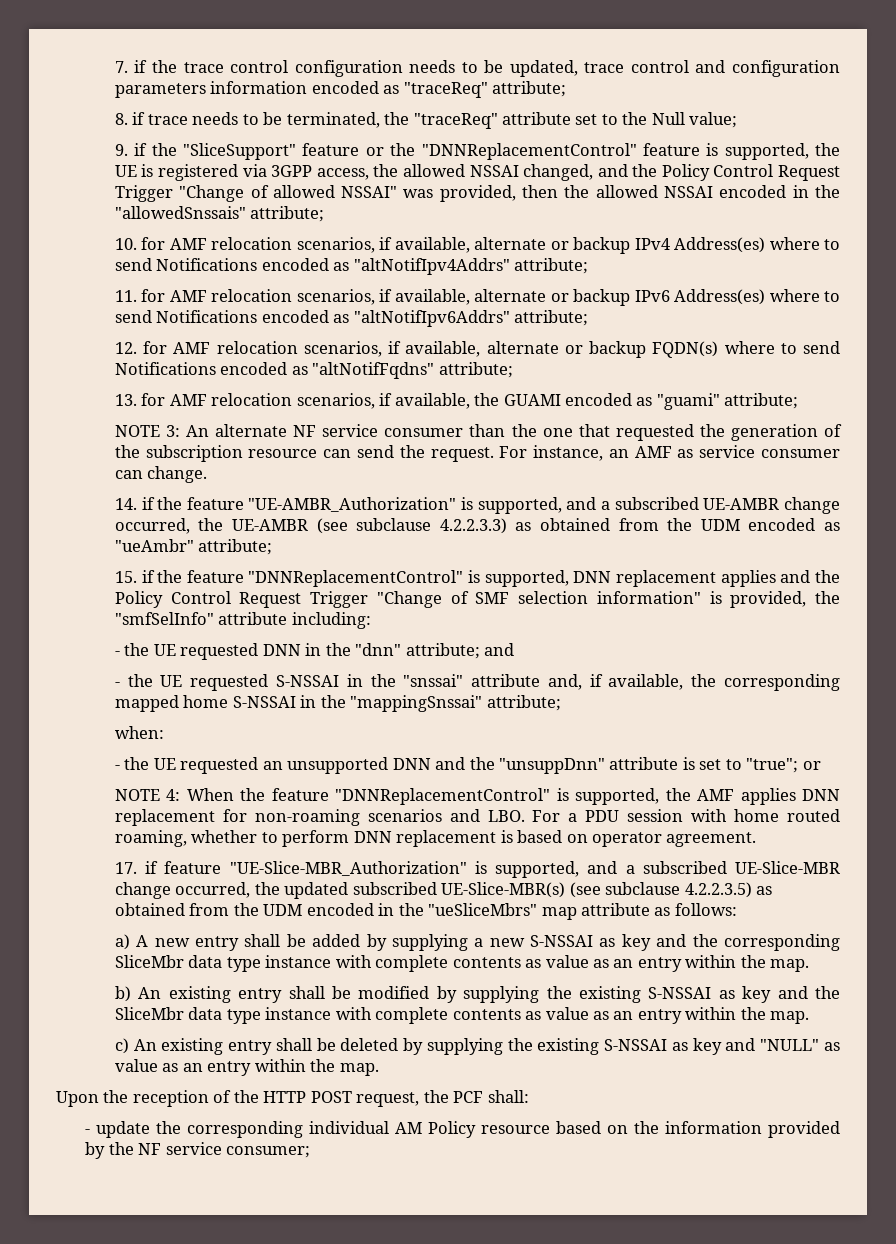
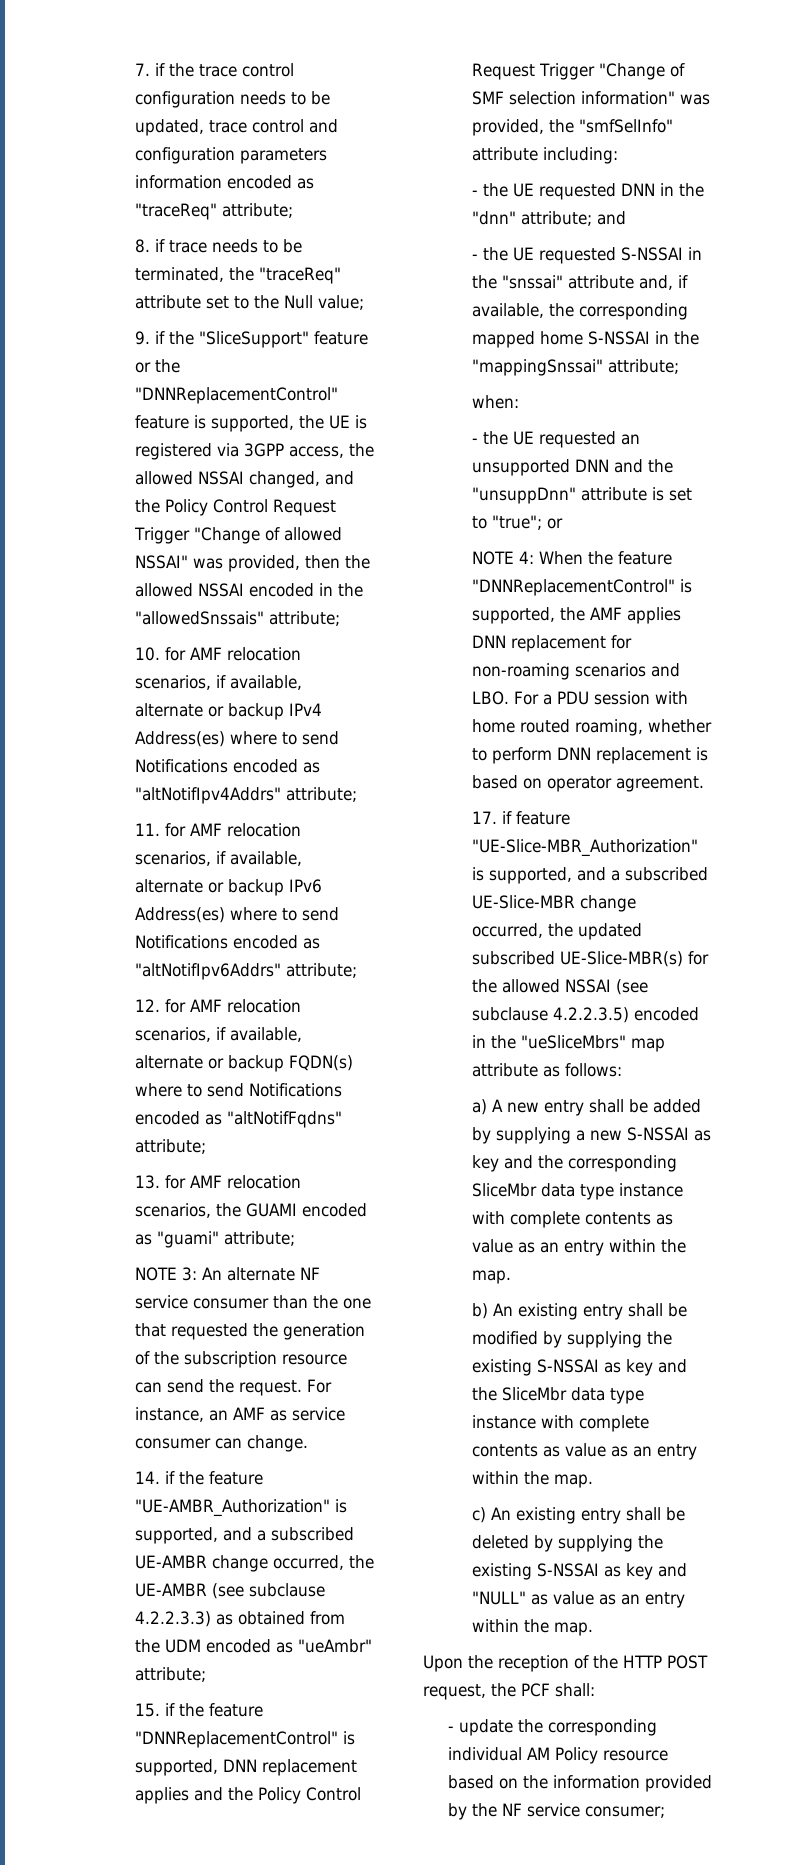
[379,393,470,409] if available, -> (212, 1210) none
[709,591,722,604] is -> [680,94,711,105] was
[569,882,772,898] [114,903,303,916] (see subclause 4.2.2.3.5) as obtained from the UDM -> [688,951,710,965] [472,979,649,995] [472,1007,630,1023] for the allowed NSSAI (see subclause 4.2.2.3.5)

